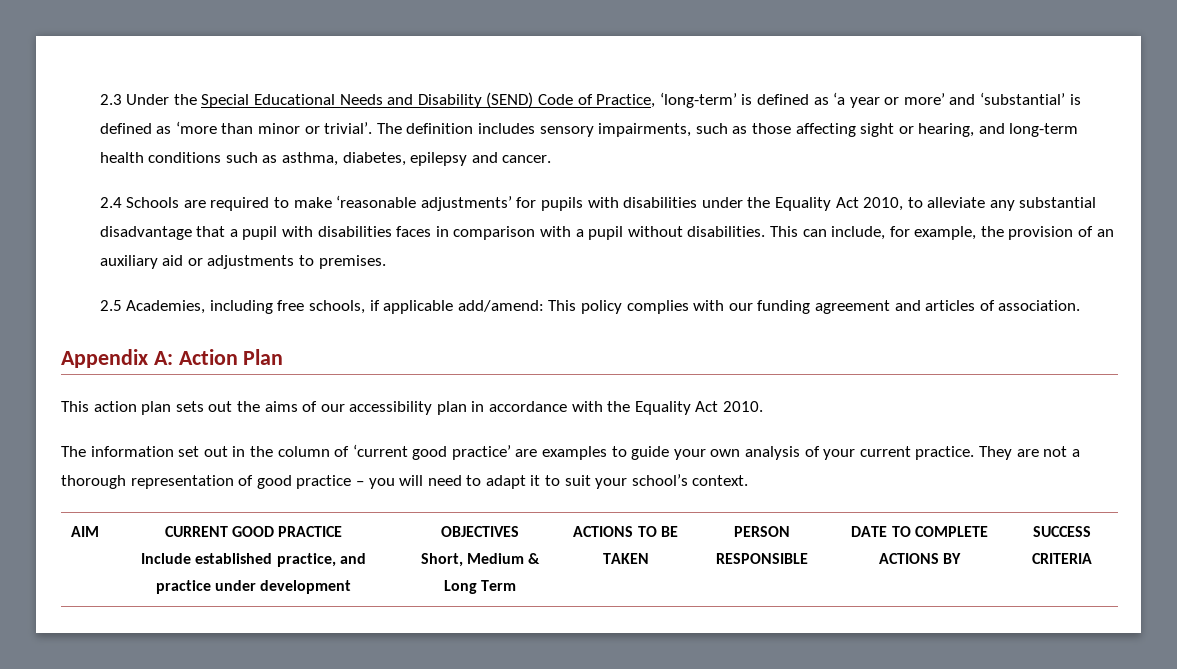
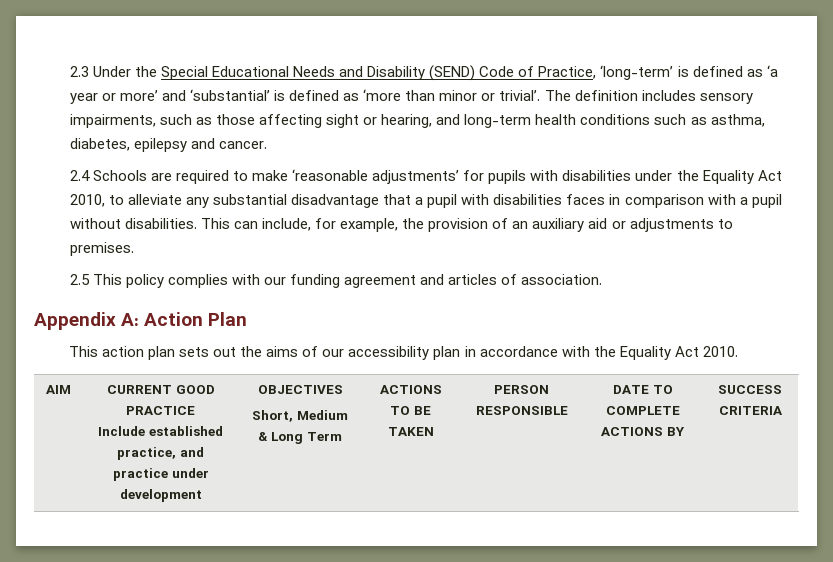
[126,300,544,314] Academies, including free schools, if applicable add/amend: -> (90, 279) none
[61,444,1080,460] [61,474,749,489] // The information set out in the column of ‘current good practice’ are examples to guide your own analysis of your current practice. They are not a thorough representation of good practice – you will need to adapt it to suit your school’s context. -> (738, 351) none

